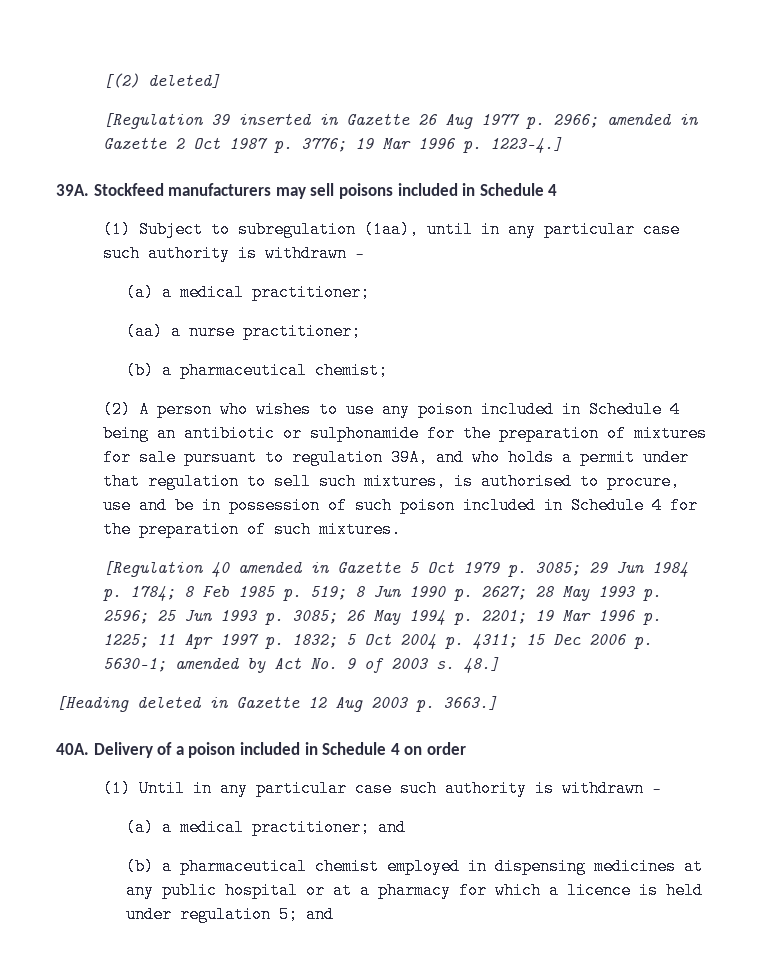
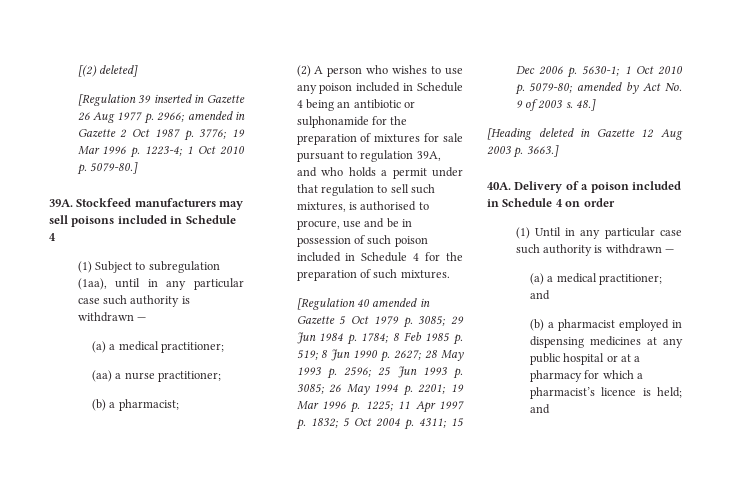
[489,137,562,154] 1223-4.] -> [145,146,245,156] [76,162,138,175] 1223-4; 1 Oct 2010 p. 5079-80.]
[180,362,389,379] pharmaceutical chemist; -> [118,399,179,411] pharmacist;
(166, 665) none -> [624,66,683,75] [514,83,573,95] 1 Oct 2010 p. 5079-80;
[180,858,380,875] pharmaceutical chemist -> [557,319,615,331] pharmacist
(560, 890) none -> [529,387,595,399] pharmacist’s
[666,882,704,899] [126,906,299,923] held under regulation 5; -> [657,387,682,398] held;

